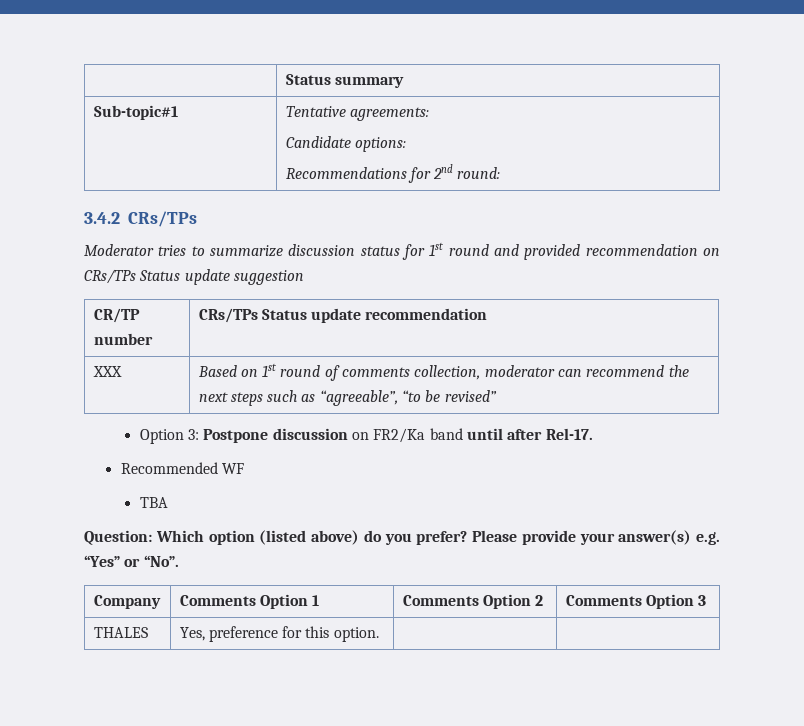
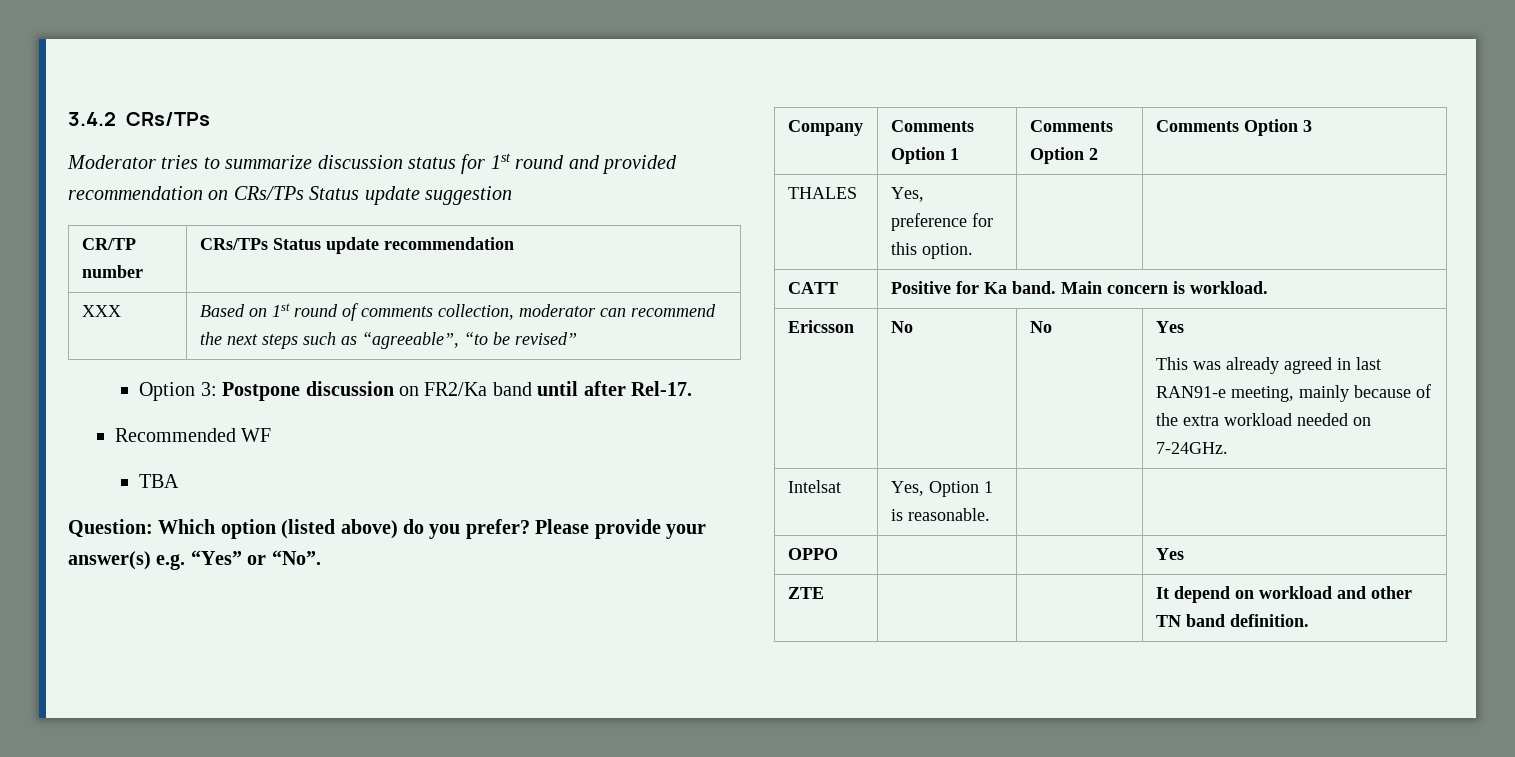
[285,74,404,88] [93,105,178,120] [285,106,429,121] [285,136,406,152] [285,164,501,183] | Status summary // Sub-topic#1 | Tentative agreements: // Candidate options: // Recommendations for 2nd round: // -> (68, 119) none
(379, 634) none -> [787,282,838,294] [890,281,1268,294] [787,320,854,333] [890,321,913,333] [1029,321,1052,333] [1155,321,1184,333] [1155,357,1381,374] [1155,384,1431,402] [1155,413,1371,426] [1155,442,1228,454] [787,480,841,493] [890,481,993,497] [890,508,990,521] [787,548,838,560] [1155,548,1184,560] [787,587,824,599] [1155,586,1412,603] [1155,614,1309,627] // CATT | Positive for Ka band. Main concern is workload. // Ericsson | No | No | Yes // This was already agreed in last RAN91-e meeting, mainly because of the extra workload needed on 7-24GHz. // Intelsat | Yes, Option 1 is reasonable. | | // OPPO | | | Yes // ZTE | | | It depend on workload and other TN band definition.

